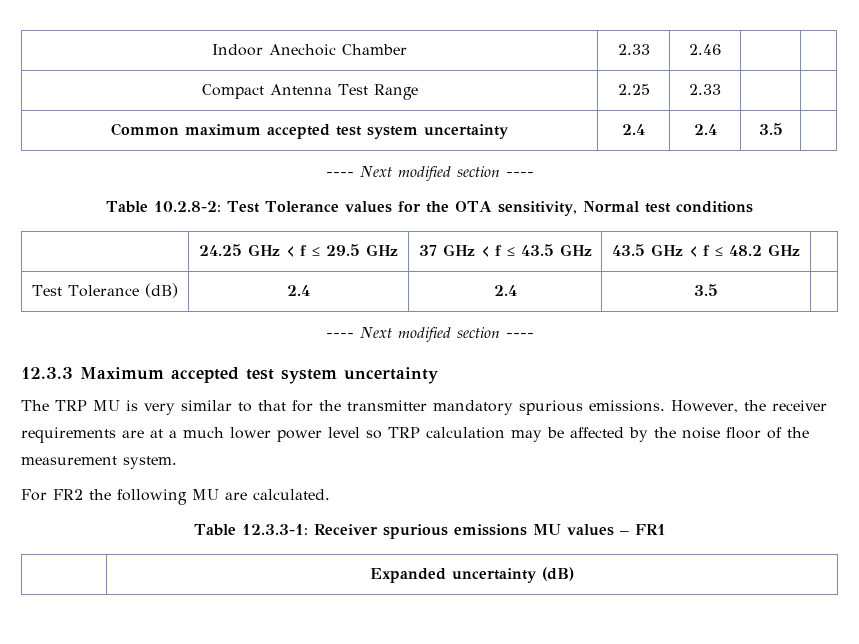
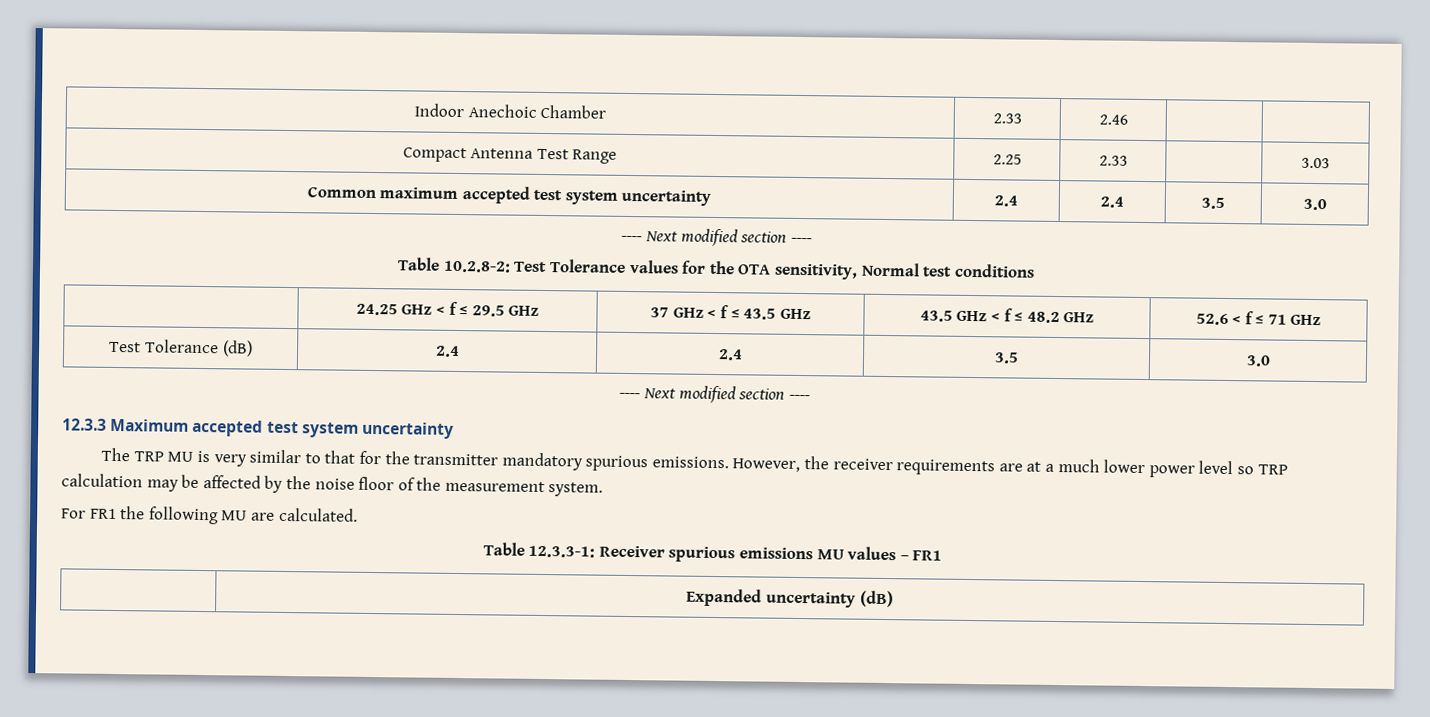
(721, 89) none -> [1301,157,1330,169] 3.03
(783, 129) none -> [1302,198,1327,211] 3.0
(800, 250) none -> [1195,311,1322,326] 52.6 < f ≤ 71 GHz
(718, 290) none -> [1245,355,1271,367] 3.0
[53,489,83,500] FR2 -> [89,508,117,520] FR1

